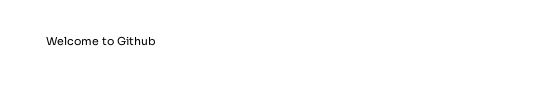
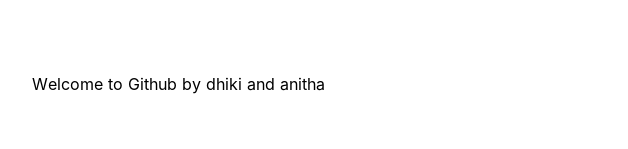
(156, 41) none -> [182,77,325,94] by dhiki and anitha

